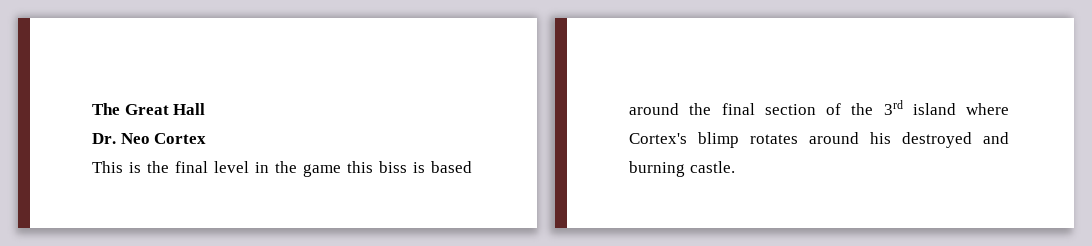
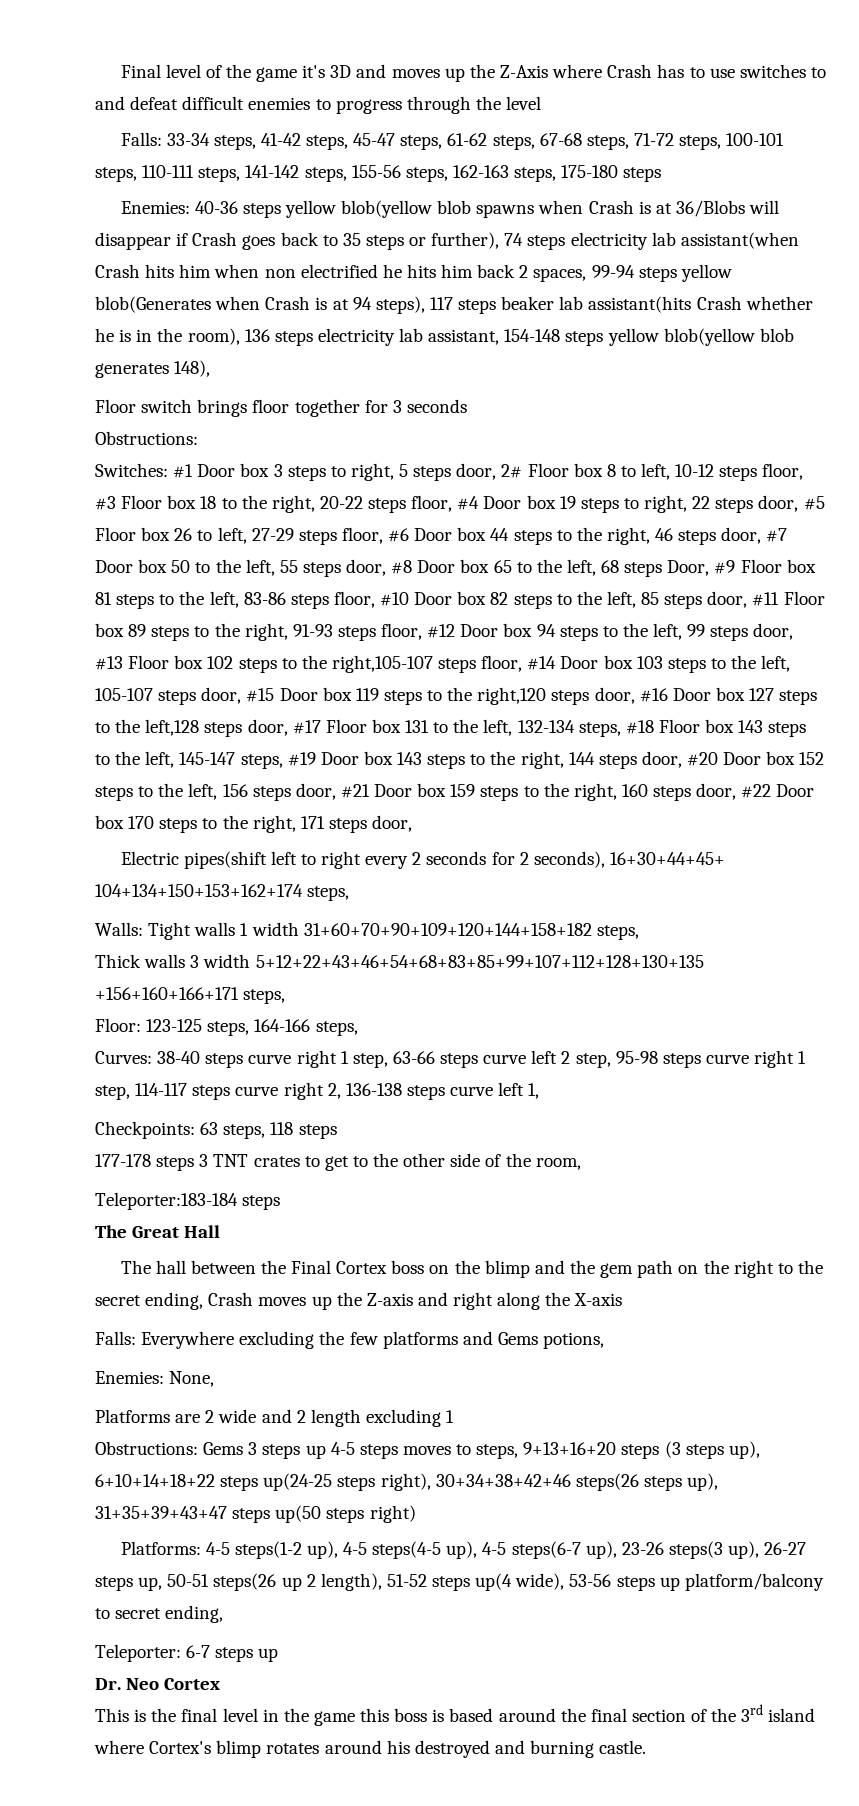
[92,103,206,115] The Great Hall -> [120,64,826,82] [95,96,542,114] [120,132,785,150] [95,165,662,182] [120,200,780,218] [95,232,799,250] [95,264,732,282] [95,296,813,314] [95,328,794,346] [95,360,211,378] [95,399,467,417] [95,431,198,445] [95,463,804,481] [95,495,825,513] [95,527,788,545] [95,559,816,577] [95,591,825,609] [95,623,794,641] [95,655,791,673] [95,687,818,705] [95,719,807,737] [95,751,825,769] [95,783,815,801] [95,815,413,833] [120,851,725,869] [95,884,350,901] [95,922,639,940] [95,954,704,968] [95,987,286,1004] [95,1018,358,1036] [95,1050,807,1068] [95,1082,540,1100] [95,1121,337,1139] [95,1153,581,1171] [95,1192,281,1210] [95,1225,221,1238] [120,1260,823,1278] [95,1292,623,1310] [95,1331,605,1349] [95,1371,215,1387] [95,1409,455,1427] [95,1441,760,1459] [95,1473,719,1491] [95,1505,416,1523] [120,1541,807,1559] [95,1573,824,1591] [95,1605,224,1623] [95,1644,279,1662] Final level of the game it's 3D and moves up the Z-Axis where Crash has to use switches to and defeat difficult enemies to progress through the level // Falls: 33-34 steps, 41-42 steps, 45-47 steps, 61-62 steps, 67-68 steps, 71-72 steps, 100-101 steps, 110-111 steps, 141-142 steps, 155-56 steps, 162-163 steps, 175-180 steps // Enemies: 40-36 steps yellow blob(yellow blob spawns when Crash is at 36/Blobs will disappear if Crash goes back to 35 steps or further), 74 steps electricity lab assistant(when Crash hits him when non electrified he hits him back 2 spaces, 99-94 steps yellow blob(Generates when Crash is at 94 steps), 117 steps beaker lab assistant(hits Crash whether he is in the room), 136 steps electricity lab assistant, 154-148 steps yellow blob(yellow blob generates 148), // Floor switch brings floor together for 3 seconds // Obstructions: // Switches: #1 Door box 3 steps to right, 5 steps door, 2# Floor box 8 to left, 10-12 steps floor, #3 Floor box 18 to the right, 20-22 steps floor, #4 Door box 19 steps to right, 22 steps door, #5 Floor box 26 to left, 27-29 steps floor, #6 Door box 44 steps to the right, 46 steps door, #7 Door box 50 to the left, 55 steps door, #8 Door box 65 to the left, 68 steps Door, #9 Floor box 81 steps to the left, 83-86 steps floor, #10 Door box 82 steps to the left, 85 steps door, #11 Floor box 89 steps to the right, 91-93 steps floor, #12 Door box 94 steps to the left, 99 steps door, #13 Floor box 102 steps to the right,105-107 steps floor, #14 Door box 103 steps to the left, 105-107 steps door, #15 Door box 119 steps to the right,120 steps door, #16 Door box 127 steps to the left,128 steps door, #17 Floor box 131 to the left, 132-134 steps, #18 Floor box 143 steps to the left, 145-147 steps, #19 Door box 143 steps to the right, 144 steps door, #20 Door box 152 steps to the left, 156 steps door, #21 Door box 159 steps to the right, 160 steps door, #22 Door box 170 steps to the right, 171 steps door, // Electric pipes(shift left to right every 2 seconds for 2 seconds), 16+30+44+45+ 104+134+150+153+162+174 steps, // Walls: Tight walls 1 width 31+60+70+90+109+120+144+158+182 steps, // Thick walls 3 width 5+12+22+43+46+54+68+83+85+99+107+112+128+130+135 +156+160+166+171 steps, // Floor: 123-125 steps, 164-166 steps, // Curves: 38-40 steps curve right 1 step, 63-66 steps curve left 2 step, 95-98 steps curve right 1 step, 114-117 steps curve right 2, 136-138 steps curve left 1, // Checkpoints: 63 steps, 118 steps // 177-178 steps 3 TNT crates to get to the other side of the room, // Teleporter:183-184 steps // The Great Hall // The hall between the Final Cortex boss on the blimp and the gem path on the right to the secret ending, Crash moves up the Z-axis and right along the X-axis // Falls: Everywhere excluding the few platforms and Gems potions, // Enemies: None, // Platforms are 2 wide and 2 length excluding 1 // Obstructions: Gems 3 steps up 4-5 steps moves to steps, 9+13+16+20 steps (3 steps up), 6+10+14+18+22 steps up(24-25 steps right), 30+34+38+42+46 steps(26 steps up), 31+35+39+43+47 steps up(50 steps right) // Platforms: 4-5 steps(1-2 up), 4-5 steps(4-5 up), 4-5 steps(6-7 up), 23-26 steps(3 up), 26-27 steps up, 50-51 steps(26 up 2 length), 51-52 steps up(4 wide), 53-56 steps up platform/balcony to secret ending, // Teleporter: 6-7 steps up
[379,161,407,173] biss -> [394,1708,428,1722] boss

